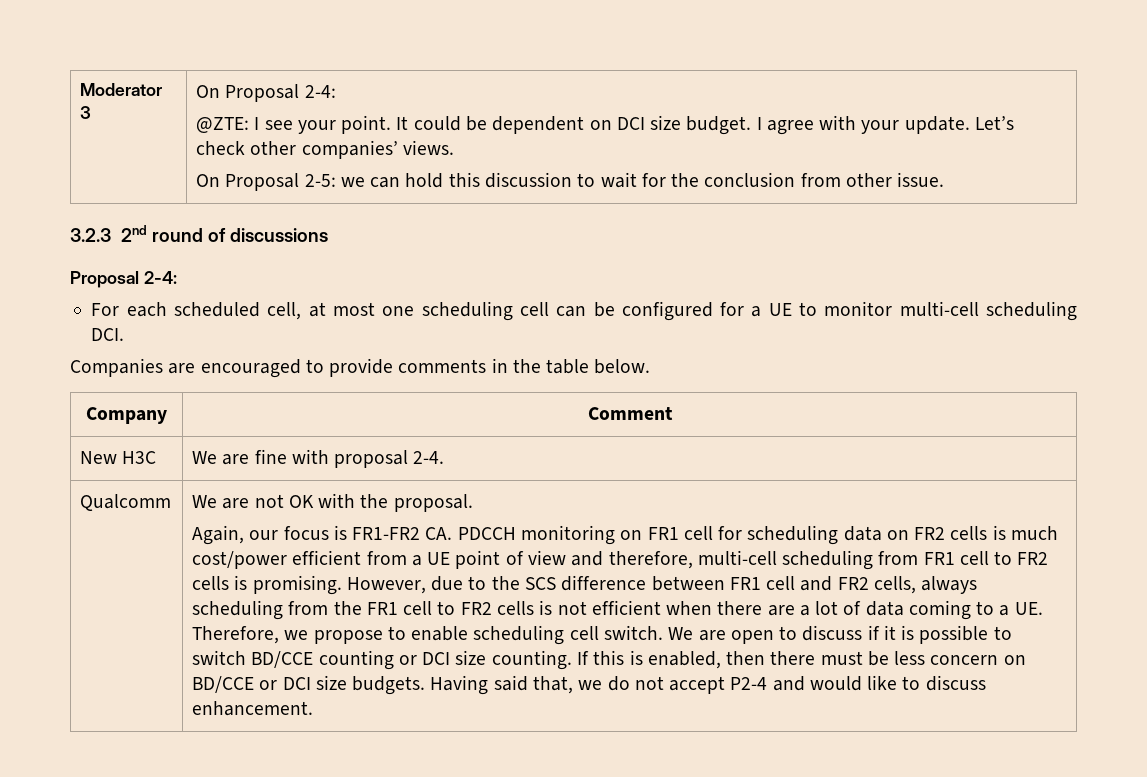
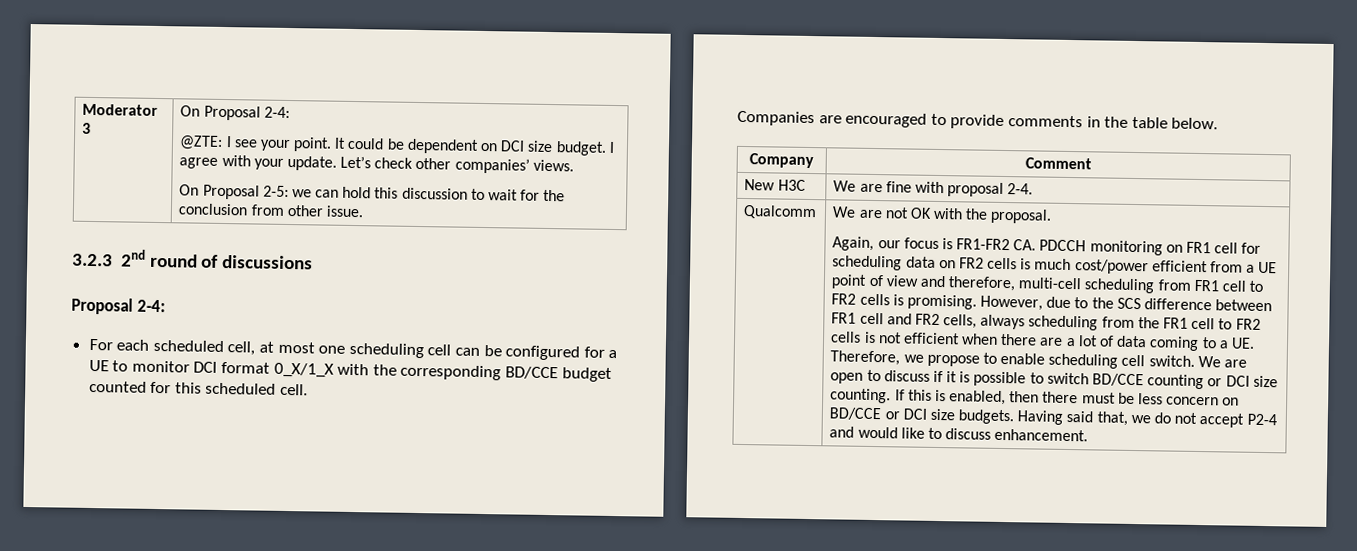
[899,301,1077,321] [91,328,125,341] multi-cell scheduling DCI. -> [193,361,612,382] [88,380,309,396] DCI format 0_X/1_X with the corresponding BD/CCE budget counted for this scheduled cell.

